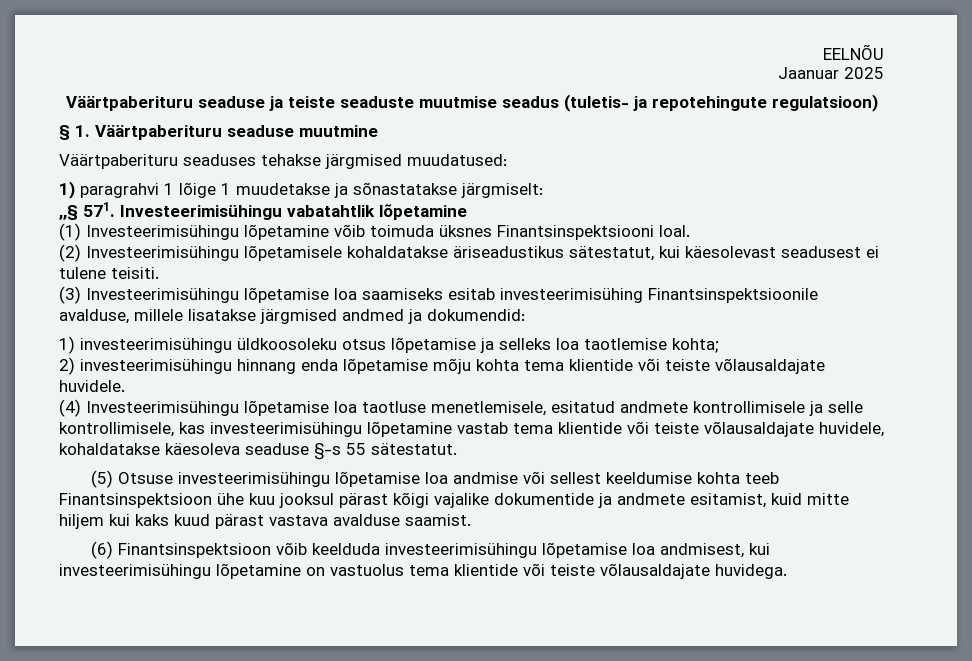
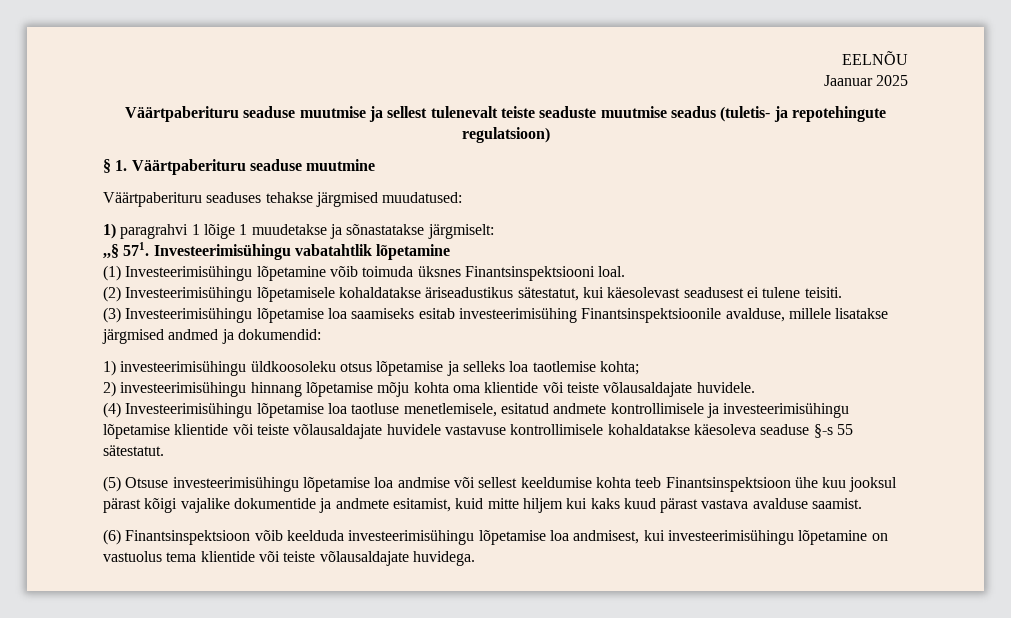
[268,96,283,111] ja -> [299,106,498,122] muutmise ja sellest tulenevalt
[301,359,338,371] enda -> (302, 389) none
[524,360,564,371] tema -> [452,385,480,393] oma
[828,401,863,413] [59,421,884,437] selle kontrollimisele, kas investeerimisühingu lõpetamine vastab tema klientide või teiste võlausaldajate huvidele, -> [723,403,850,418] [103,424,604,439] investeerimisühingu lõpetamise klientide või teiste võlausaldajate huvidele vastavuse kontrollimisele

